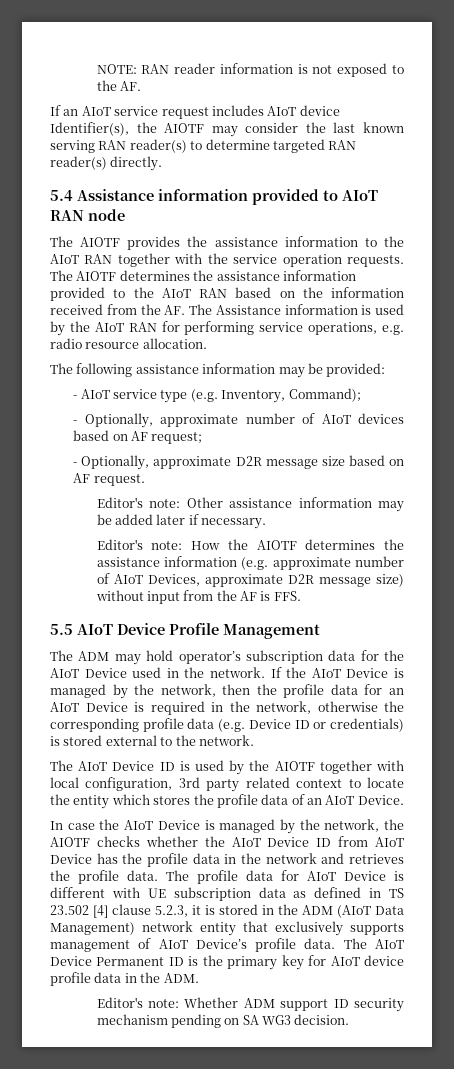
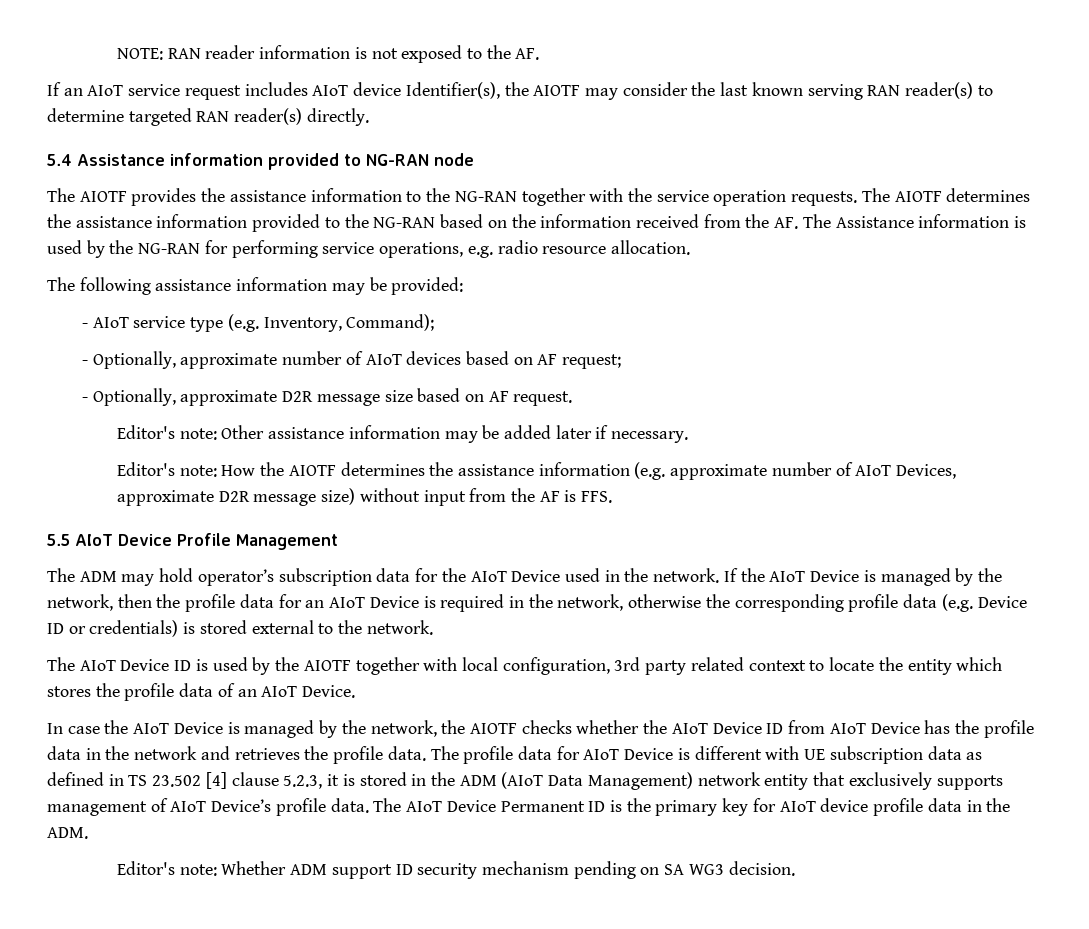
[342,190,378,201] [50,210,84,221] AIoT RAN -> [366,154,429,166] NG-RAN
[50,254,113,264] AIoT RAN -> [454,191,517,202] NG-RAN
[161,288,227,298] AIoT RAN -> [373,217,436,228] NG-RAN
[94,322,157,332] AIoT RAN -> [138,243,201,254] NG-RAN

